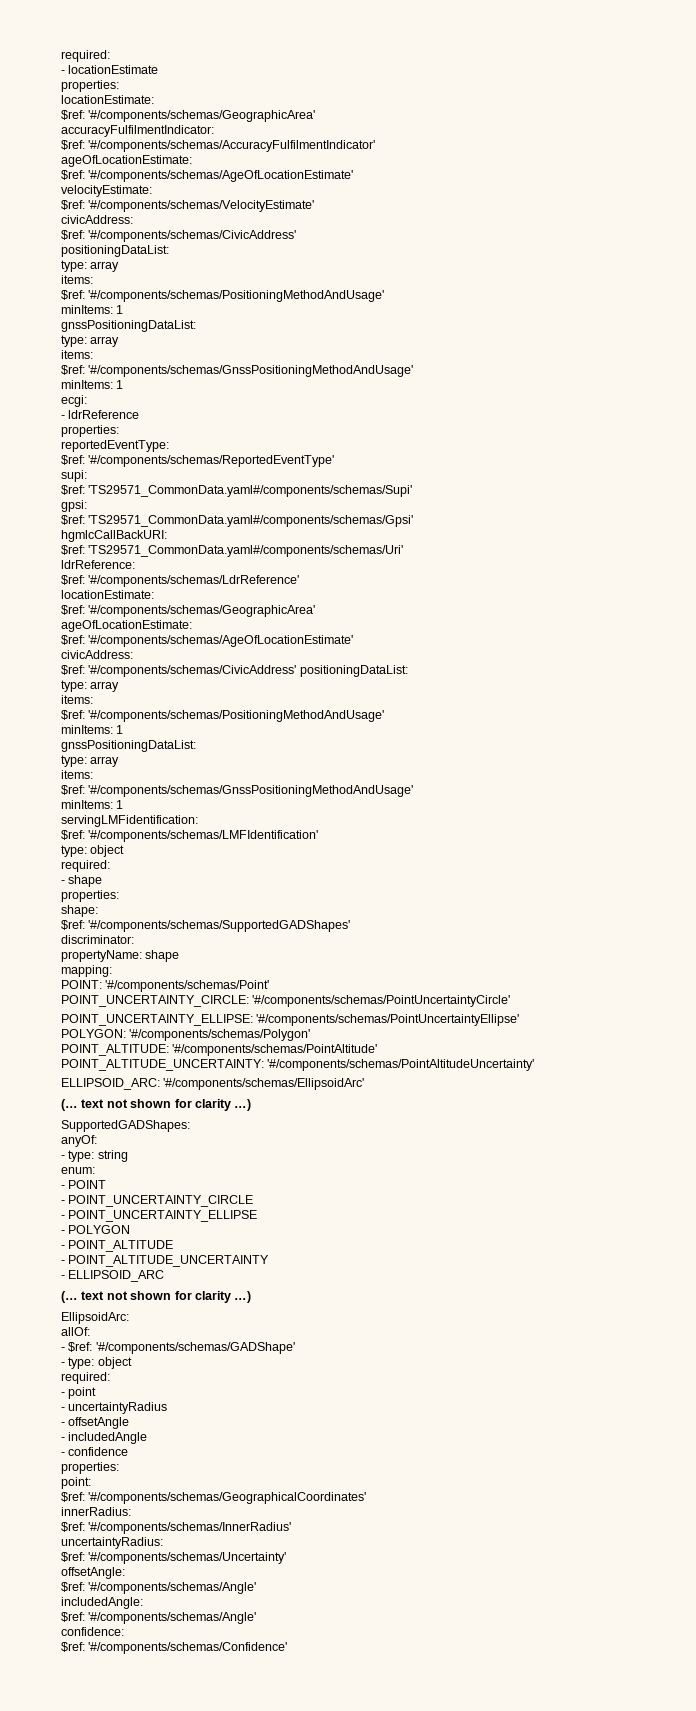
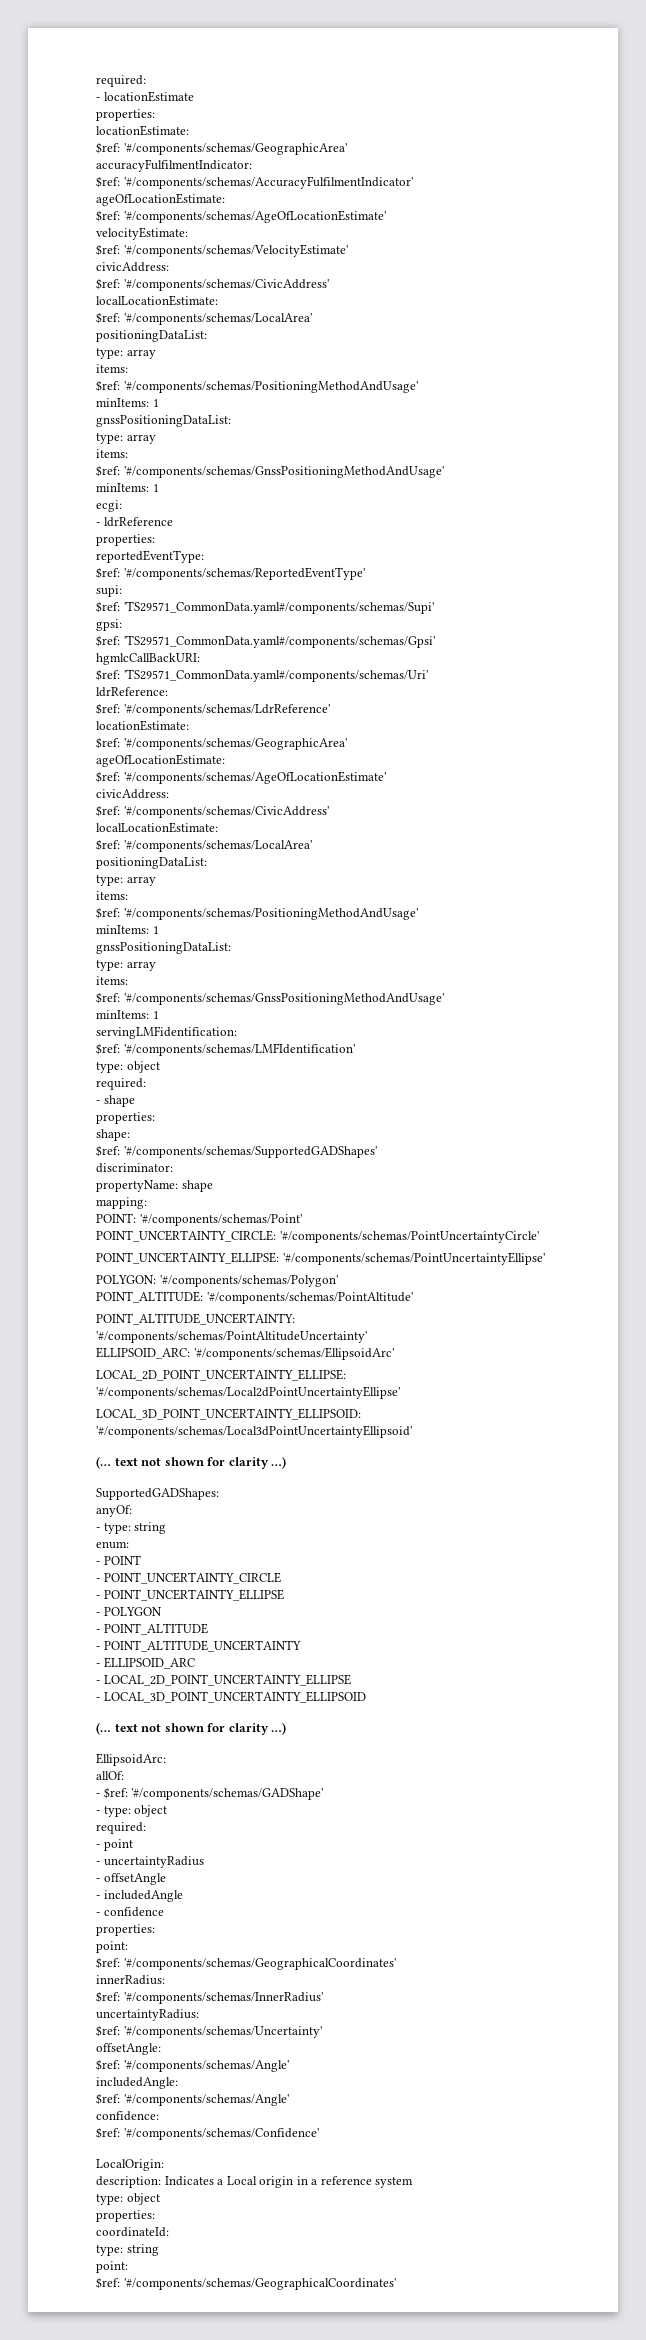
(297, 236) none -> [96,295,218,306] [96,312,312,325] // localLocationEstimate: // $ref: '#/components/schemas/LocalArea'
(297, 671) none -> [96,822,218,833] [96,839,312,852] // localLocationEstimate: // $ref: '#/components/schemas/LocalArea' //
(365, 1084) none -> [96,1369,346,1381] [96,1386,400,1399] [96,1408,361,1420] [96,1425,412,1438] // LOCAL_2D_POINT_UNCERTAINTY_ELLIPSE: '#/components/schemas/Local2dPointUncertaintyEllipse' // LOCAL_3D_POINT_UNCERTAINTY_ELLIPSOID: '#/components/schemas/Local3dPointUncertaintyEllipsoid'
(165, 1276) none -> [96,1674,351,1686] [96,1691,366,1703] // - LOCAL_2D_POINT_UNCERTAINTY_ELLIPSE // - LOCAL_3D_POINT_UNCERTAINTY_ELLIPSOID
(288, 1648) none -> [96,2159,164,2171] [96,2176,414,2188] [96,2193,160,2205] [96,2210,155,2222] [96,2227,169,2237] [96,2244,159,2256] [96,2261,128,2273] [96,2277,396,2290] // LocalOrigin: // description: Indicates a Local origin in a reference system // type: object // properties: // coordinateId: // type: string // point: // $ref: '#/components/schemas/GeographicalCoordinates'

